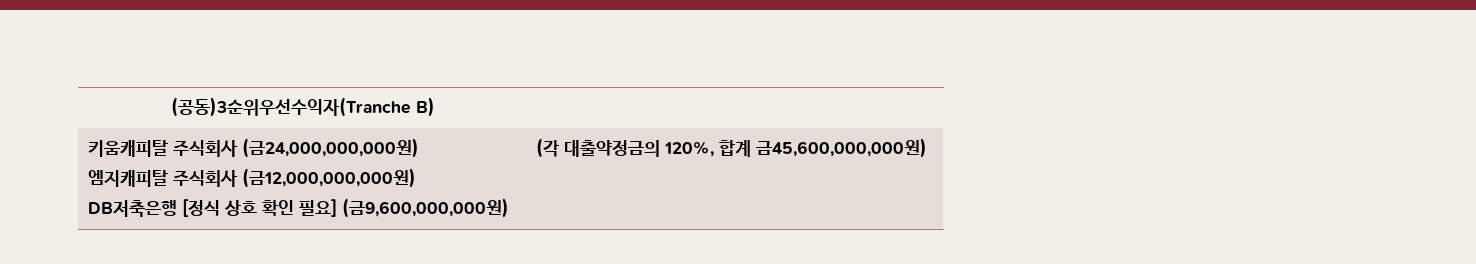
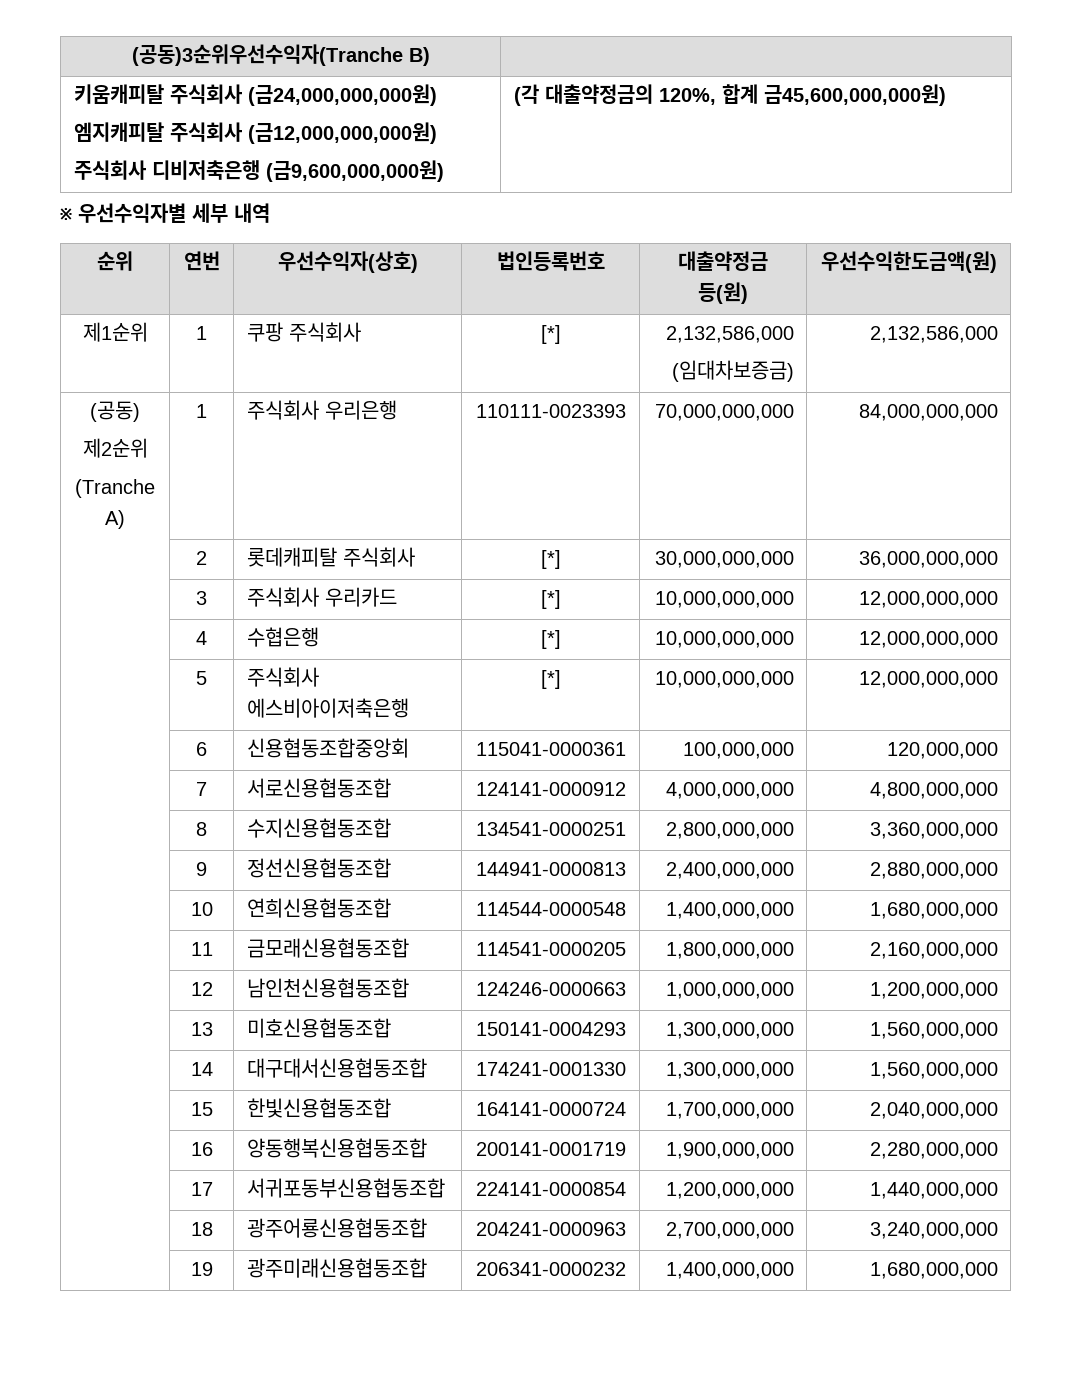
[88,199,338,217] DB저축은행 [정식 상호 확인 필요] -> [73,160,260,180] 주식회사 디비저축은행
(928, 148) none -> [60,203,270,223] [97,251,133,271] [183,251,220,271] [277,251,418,273] [496,251,605,271] [678,251,768,271] [698,282,748,304] [820,251,997,273] [82,322,148,342] [196,326,207,340] [246,322,361,342] [540,325,561,344] [665,326,794,343] [671,360,794,382] [869,326,998,343] [90,401,140,422] [82,438,148,458] [75,479,155,498] [105,510,125,529] [196,404,207,418] [246,400,397,420] [475,404,626,418] [654,404,794,421] [858,404,998,421] [196,551,207,565] [246,547,415,567] [540,550,561,569] [654,551,794,568] [858,551,998,568] [196,591,207,605] [246,587,397,607] [540,590,561,609] [654,591,794,608] [858,591,998,608] [196,631,207,645] [246,627,319,647] [540,630,561,649] [654,631,794,648] [858,631,998,648] [196,671,207,685] [246,667,319,687] [246,698,409,718] [540,670,561,689] [654,671,794,688] [858,671,998,688] [196,742,207,756] [246,738,409,758] [475,742,626,756] [682,742,794,759] [886,742,998,759] [196,782,207,796] [246,778,391,798] [475,782,626,796] [665,782,794,799] [869,782,998,799] [196,822,207,836] [246,818,391,838] [475,822,626,836] [665,822,794,839] [869,822,998,839] [196,862,207,876] [246,858,391,878] [475,862,626,876] [665,862,794,879] [869,862,998,879] [190,902,213,916] [246,898,391,918] [475,902,626,916] [665,902,794,919] [869,902,998,919] [190,942,213,956] [246,938,409,958] [475,942,626,956] [665,942,794,959] [869,942,998,959] [190,982,213,996] [246,978,409,998] [475,982,626,996] [665,982,794,999] [869,982,998,999] [190,1022,213,1036] [246,1018,391,1038] [475,1022,626,1036] [665,1022,794,1039] [869,1022,998,1039] [190,1062,213,1076] [246,1058,427,1078] [475,1062,626,1076] [665,1062,794,1079] [869,1062,998,1079] [190,1102,213,1116] [246,1098,391,1118] [475,1102,626,1116] [665,1102,794,1119] [869,1102,998,1119] [190,1142,213,1156] [246,1138,427,1158] [475,1142,626,1156] [665,1142,794,1159] [869,1142,998,1159] [190,1182,213,1196] [246,1178,445,1198] [475,1182,626,1196] [665,1182,794,1199] [869,1182,998,1199] [190,1222,213,1236] [246,1218,427,1238] [475,1222,626,1236] [665,1222,794,1239] [869,1222,998,1239] [190,1262,213,1276] [246,1258,427,1278] [475,1262,626,1276] [665,1262,794,1279] [869,1262,998,1279] // ※ 우선수익자별 세부 내역 // 순위 | 연번 | 우선수익자(상호) | 법인등록번호 | 대출약정금 등(원) | 우선수익한도금액(원) // 제1순위 | 1 | 쿠팡 주식회사 | [*] | 2,132,586,000 // (임대차보증금) | 2,132,586,000 // (공동) // 제2순위 // (Tranche A) | 1 | 주식회사 우리은행 | 110111-0023393 | 70,000,000,000 | 84,000,000,000 // | 2 | 롯데캐피탈 주식회사 | [*] | 30,000,000,000 | 36,000,000,000 // | 3 | 주식회사 우리카드 | [*] | 10,000,000,000 | 12,000,000,000 // | 4 | 수협은행 | [*] | 10,000,000,000 | 12,000,000,000 // | 5 | 주식회사 에스비아이저축은행 | [*] | 10,000,000,000 | 12,000,000,000 // | 6 | 신용협동조합중앙회 | 115041-0000361 | 100,000,000 | 120,000,000 // | 7 | 서로신용협동조합 | 124141-0000912 | 4,000,000,000 | 4,800,000,000 // | 8 | 수지신용협동조합 | 134541-0000251 | 2,800,000,000 | 3,360,000,000 // | 9 | 정선신용협동조합 | 144941-0000813 | 2,400,000,000 | 2,880,000,000 // | 10 | 연희신용협동조합 | 114544-0000548 | 1,400,000,000 | 1,680,000,000 // | 11 | 금모래신용협동조합 | 114541-0000205 | 1,800,000,000 | 2,160,000,000 // | 12 | 남인천신용협동조합 | 124246-0000663 | 1,000,000,000 | 1,200,000,000 // | 13 | 미호신용협동조합 | 150141-0004293 | 1,300,000,000 | 1,560,000,000 // | 14 | 대구대서신용협동조합 | 174241-0001330 | 1,300,000,000 | 1,560,000,000 // | 15 | 한빛신용협동조합 | 164141-0000724 | 1,700,000,000 | 2,040,000,000 // | 16 | 양동행복신용협동조합 | 200141-0001719 | 1,900,000,000 | 2,280,000,000 // | 17 | 서귀포동부신용협동조합 | 224141-0000854 | 1,200,000,000 | 1,440,000,000 // | 18 | 광주어룡신용협동조합 | 204241-0000963 | 2,700,000,000 | 3,240,000,000 // | 19 | 광주미래신용협동조합 | 206341-0000232 | 1,400,000,000 | 1,680,000,000

